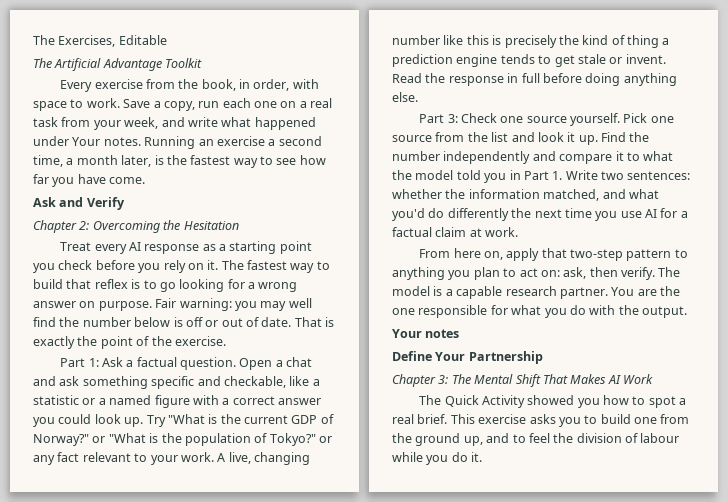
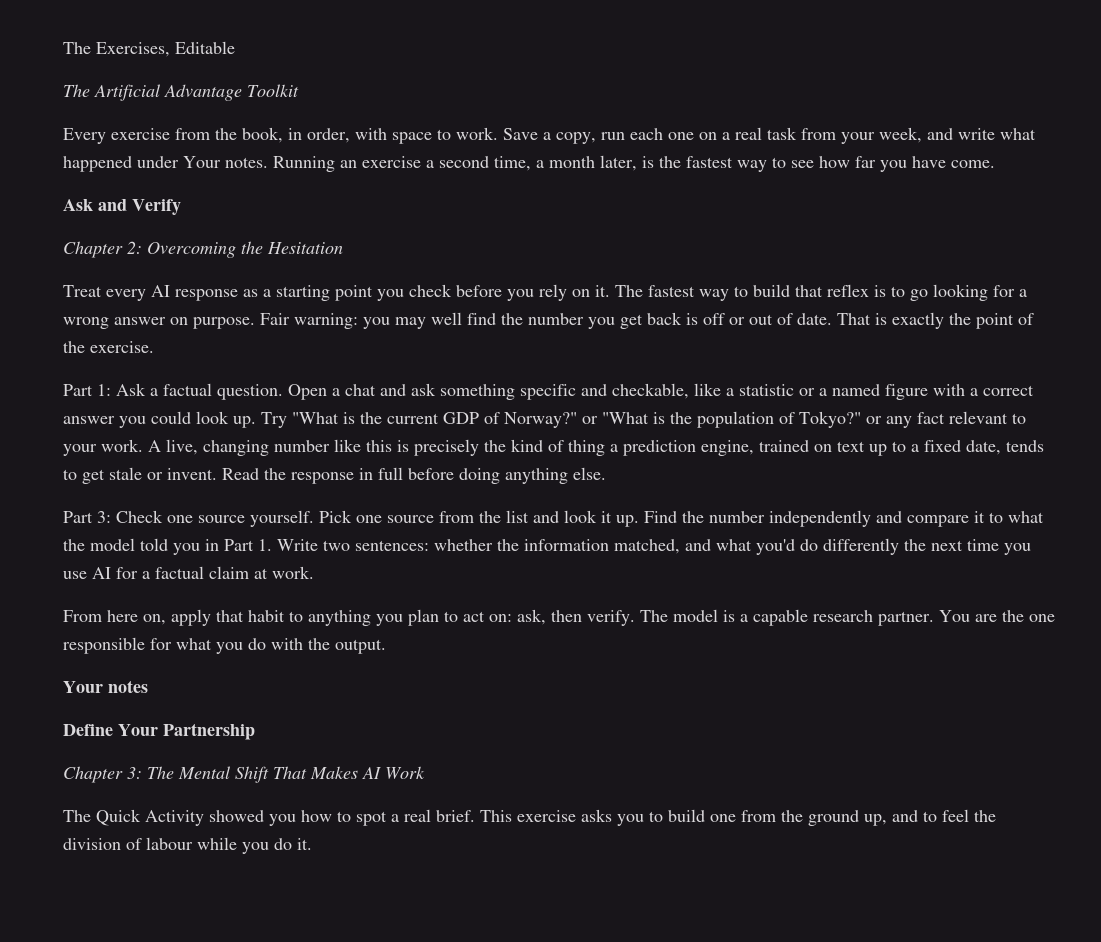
[134,317,171,327] below -> [588,312,682,329] you get back
[456,54,498,67] engine -> [701,440,1001,456] engine, trained on text up to a fixed date,
[570,249,672,261] two-step pattern -> [248,610,285,622] habit

